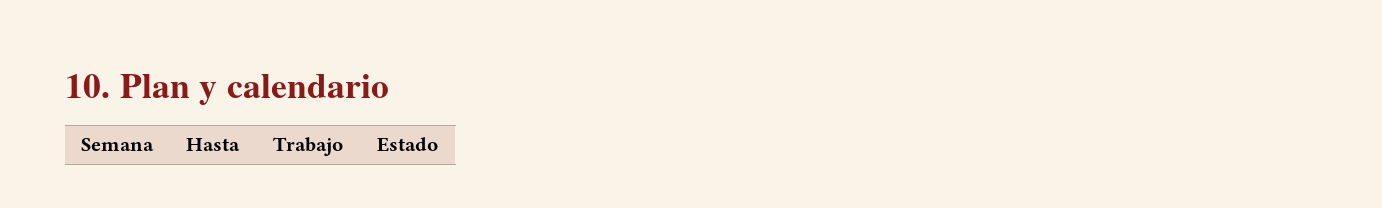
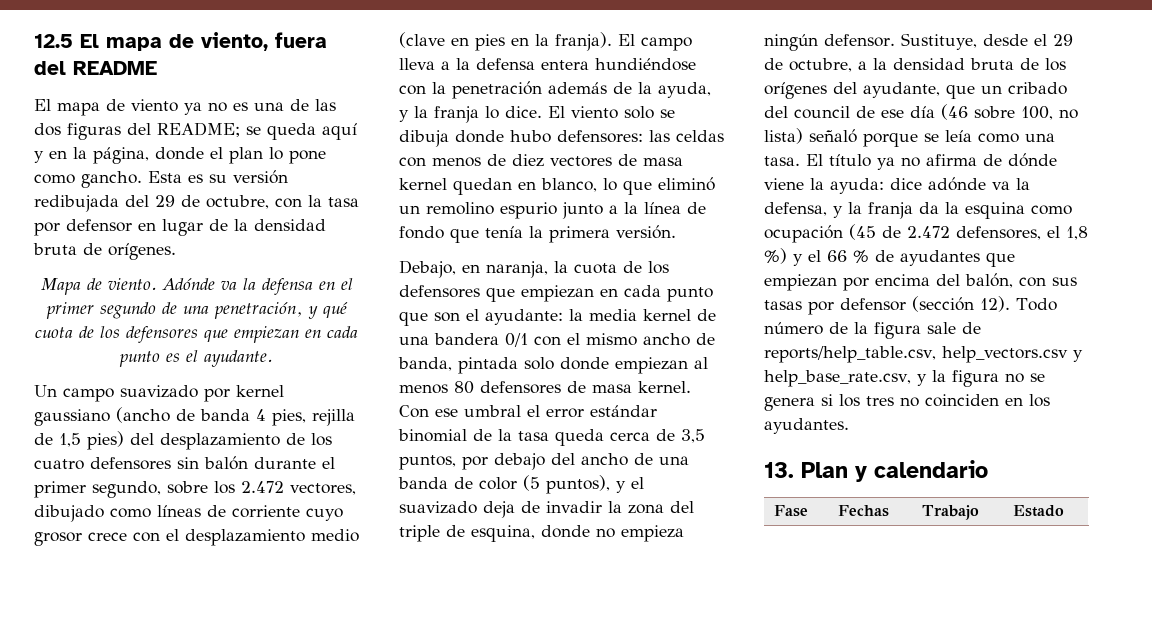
[65,74,110,98] 10. -> [34,32,327,51] [34,61,157,75] [34,99,336,116] [34,122,357,140] [34,147,326,164] [34,170,288,188] [34,195,359,212] [34,219,326,236] [33,243,176,260] [40,278,353,295] [45,302,348,319] [35,326,358,343] [119,350,273,367] [34,385,284,402] [34,407,355,426] [34,431,332,450] [34,456,335,470] [34,481,356,498] [34,505,343,522] [34,529,359,546] [399,32,692,51] [399,58,696,71] [399,81,711,99] [399,106,675,123] [399,130,724,147] [399,154,683,167] [399,177,715,195] [399,202,706,219] [399,225,676,243] [399,260,669,278] [399,285,713,302] [399,309,716,326] [399,333,715,347] [398,357,708,374] [399,381,691,394] [399,405,657,418] [398,429,705,446] [399,453,689,470] [398,475,644,494] [399,501,694,518] [399,525,684,542] [764,33,1073,51] [764,58,1066,72] [764,82,1067,99] [764,104,1078,120] [764,128,1055,147] [764,153,1057,170] [764,177,1030,194] [764,202,1072,219] [764,224,1088,243] [764,248,1015,267] [764,273,1077,291] [764,296,1057,315] [764,322,981,339] [764,346,1083,363] [764,370,1045,387] [764,394,1050,411] [764,418,849,434] [764,462,794,478] 12.5 El mapa de viento, fuera del README // El mapa de viento ya no es una de las dos figuras del README; se queda aquí y en la página, donde el plan lo pone como gancho. Esta es su versión redibujada del 29 de octubre, con la tasa por defensor en lugar de la densidad bruta de orígenes. // Mapa de viento. Adónde va la defensa en el primer segundo de una penetración, y qué cuota de los defensores que empiezan en cada punto es el ayudante. // Un campo suavizado por kernel gaussiano (ancho de banda 4 pies, rejilla de 1,5 pies) del desplazamiento de los cuatro defensores sin balón durante el primer segundo, sobre los 2.472 vectores, dibujado como líneas de corriente cuyo grosor crece con el desplazamiento medio (clave en pies en la franja). El campo lleva a la defensa entera hundiéndose con la penetración además de la ayuda, y la franja lo dice. El viento solo se dibuja donde hubo defensores: las celdas con menos de diez vectores de masa kernel quedan en blanco, lo que eliminó un remolino espurio junto a la línea de fondo que tenía la primera versión. // Debajo, en naranja, la cuota de los defensores que empiezan en cada punto que son el ayudante: la media kernel de una bandera 0/1 con el mismo ancho de banda, pintada solo donde empiezan al menos 80 defensores de masa kernel. Con ese umbral el error estándar binomial de la tasa queda cerca de 3,5 puntos, por debajo del ancho de una banda de color (5 puntos), y el suavizado deja de invadir la zona del triple de esquina, donde no empieza ningún defensor. Sustituye, desde el 29 de octubre, a la densidad bruta de los orígenes del ayudante, que un cribado del council de ese día (46 sobre 100, no lista) señaló porque se leía como una tasa. El título ya no afirma de dónde viene la ayuda: dice adónde va la defensa, y la franja da la esquina como ocupación (45 de 2.472 defensores, el 1,8 %) y el 66 % de ayudantes que empiezan por encima del balón, con sus tasas por defensor (sección 12). Todo número de la figura sale de reports/help_table.csv, help_vectors.csv y help_base_rate.csv, y la figura no se genera si los tres no coinciden en los ayudantes. // 13.
[81,138,155,151] [186,138,241,151] Semana | Hasta -> [773,505,808,517] [837,505,889,517] Fase | Fechas

